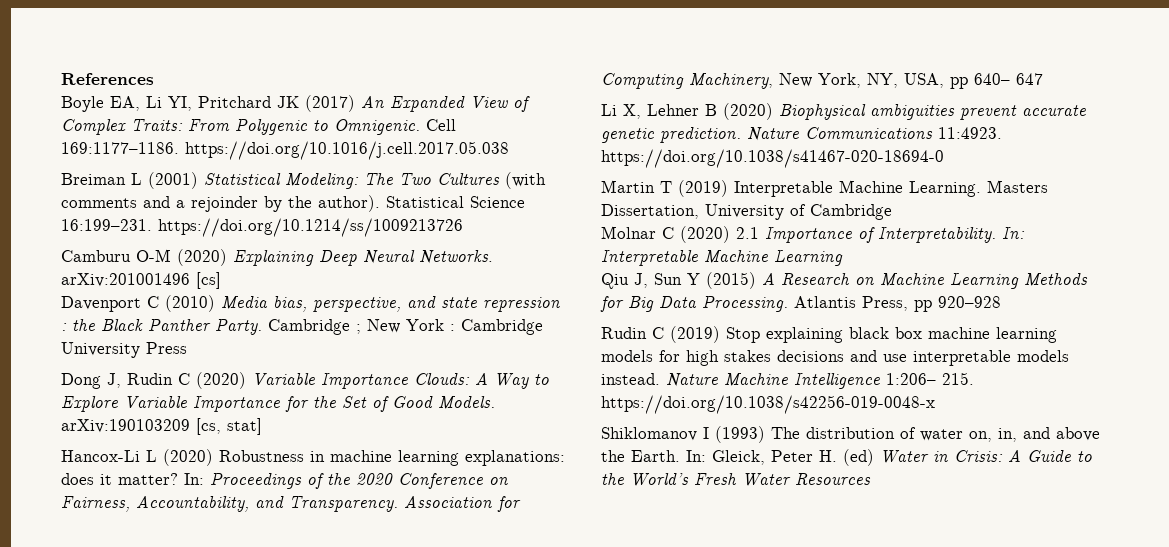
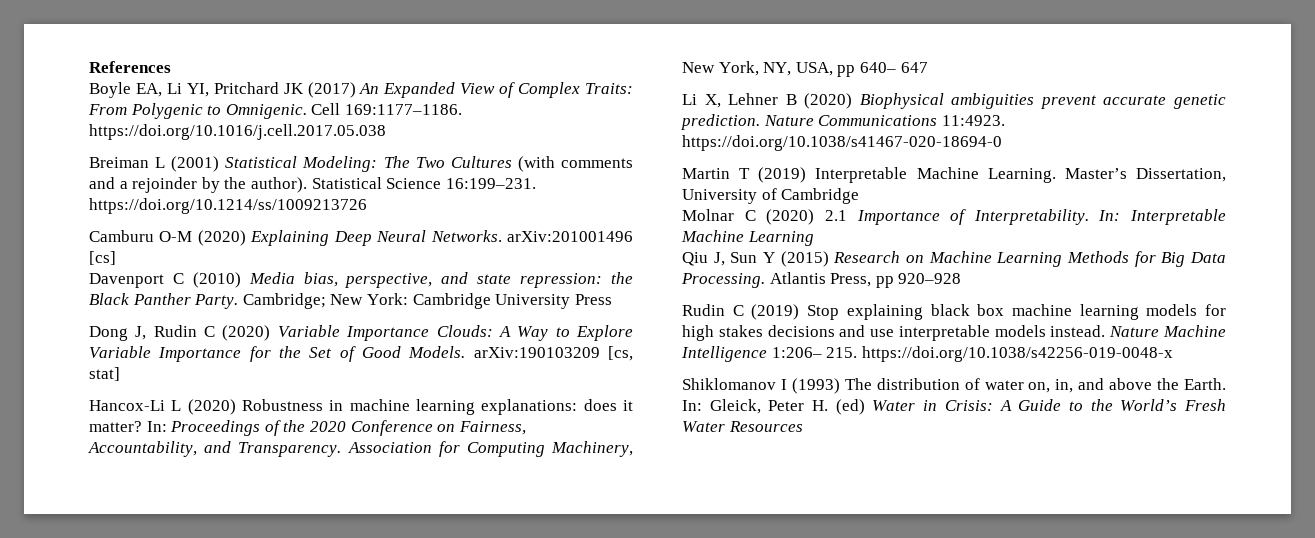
[483,297,560,312] [61,323,67,331] repression : -> [520,273,603,288] repression:
[268,319,455,335] Cambridge ; New York : -> [242,293,408,309] Cambridge; New York:
[987,180,1048,193] Masters -> [1064,168,1127,179] Master’s
[762,273,775,285] A -> (829, 259) none

